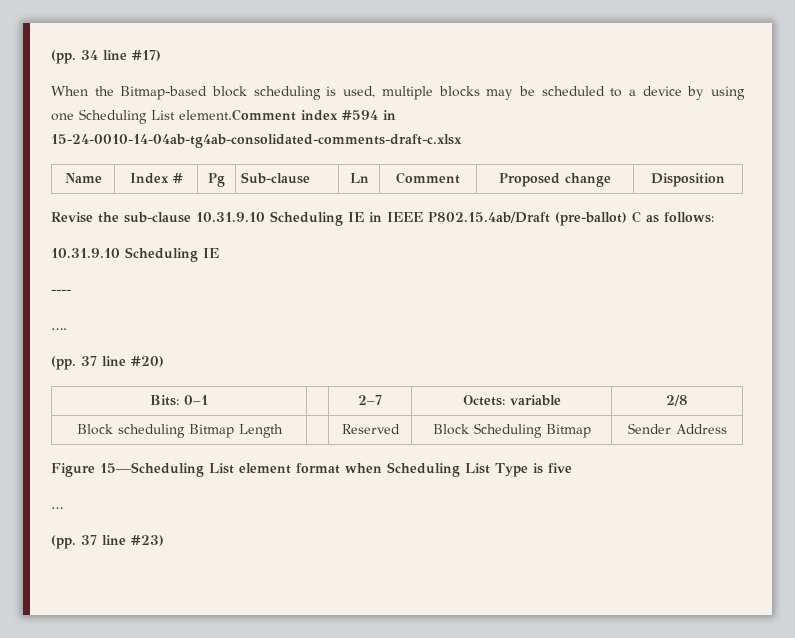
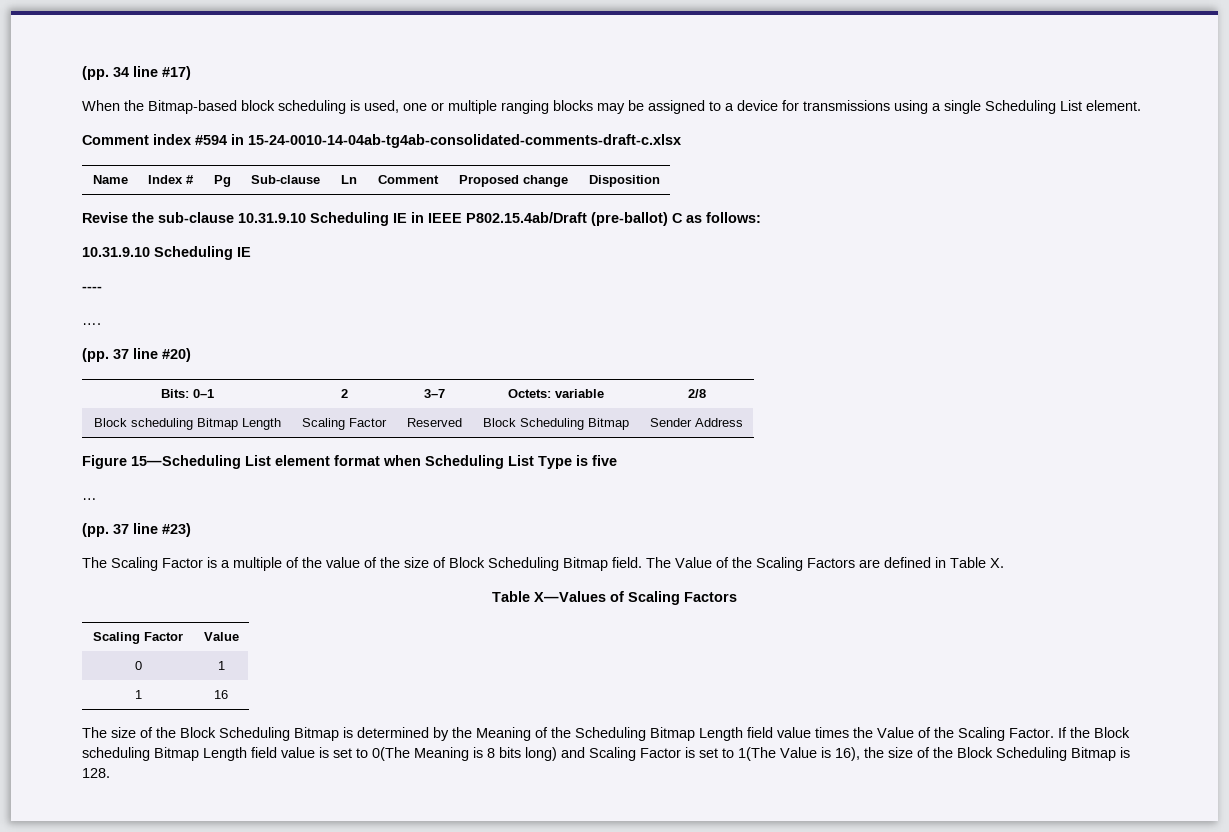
[381,86,433,100] multiple -> [403,100,549,114] one or multiple ranging
[541,86,605,96] scheduled -> [648,100,705,114] assigned
[687,86,745,100] [51,109,296,124] by using one Scheduling List element.Comment -> [782,100,1141,114] [82,135,149,145] for transmissions using a single Scheduling List element. // Comment
[358,395,382,405] | 2–7 -> [340,389,348,398] [423,389,445,398] 2 | 3–7
(283, 431) none -> [302,418,387,430] Scaling Factor
(164, 540) none -> [82,557,1004,571] [492,591,737,605] [93,632,183,644] [203,632,239,641] [134,661,142,670] [217,661,225,670] [134,690,142,699] [214,690,228,699] [82,727,1130,741] [82,747,1130,761] [82,768,110,778] // The Scaling Factor is a multiple of the value of the size of Block Scheduling Bitmap field. The Value of the Scaling Factors are defined in Table X. // Table X—Values of Scaling Factors // Scaling Factor | Value // 0 | 1 // 1 | 16 // The size of the Block Scheduling Bitmap is determined by the Meaning of the Scheduling Bitmap Length field value times the Value of the Scaling Factor. If the Block scheduling Bitmap Length field value is set to 0(The Meaning is 8 bits long) and Scaling Factor is set to 1(The Value is 16), the size of the Block Scheduling Bitmap is 128.

